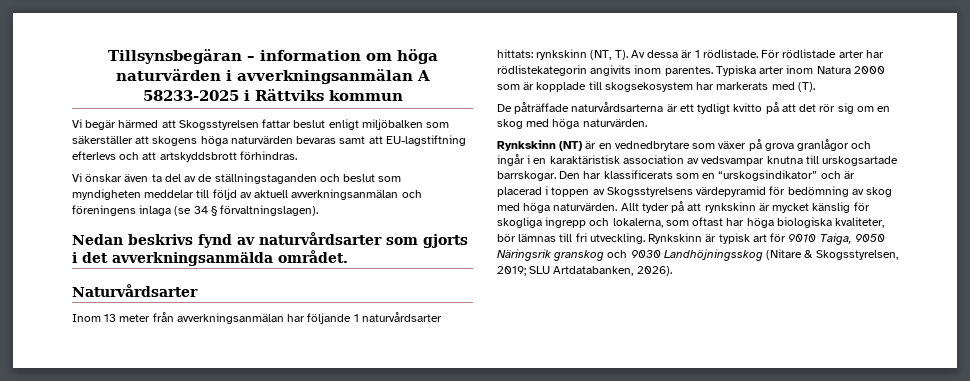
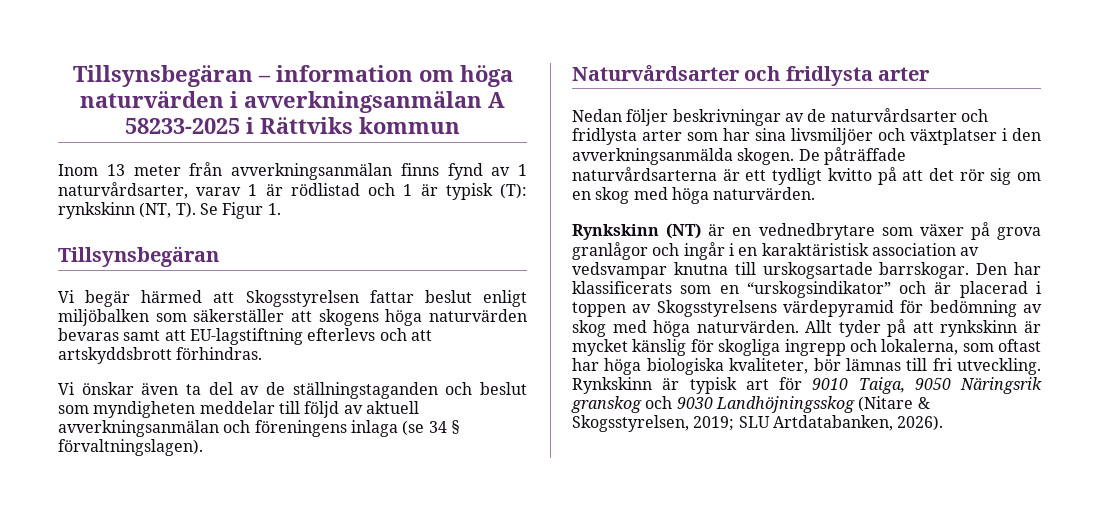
(403, 95) none -> [58,162,527,180] [58,182,527,200] [58,202,281,219] [58,246,219,267] // Inom 13 meter från avverkningsanmälan finns fynd av 1 naturvårdsarter, varav 1 är rödlistad och 1 är typisk (T): rynkskinn (NT, T). Se Figur 1. // Tillsynsbegäran
[72,232,468,248] [72,250,348,266] [72,284,198,297] [72,312,442,324] [497,49,884,60] [497,65,885,76] [497,81,815,92] Nedan beskrivs fynd av naturvårdsarter som gjorts i det avverkningsanmälda området. // Naturvårdsarter // Inom 13 meter från avverkningsanmälan har följande 1 naturvårdsarter hittats: rynkskinn (NT, T). Av dessa är 1 rödlistade. För rödlistade arter har rödlistekategorin angivits inom parentes. Typiska arter inom Natura 2000 som är kopplade till skogsekosystem har markerats med (T). // -> [572,64,931,86] [572,108,988,126] [572,128,1041,145] [572,148,795,165] Naturvårdsarter och fridlysta arter // Nedan följer beskrivningar av de naturvårdsarter och fridlysta arter som har sina livsmiljöer och växtplatser i den avverkningsanmälda skogen.

